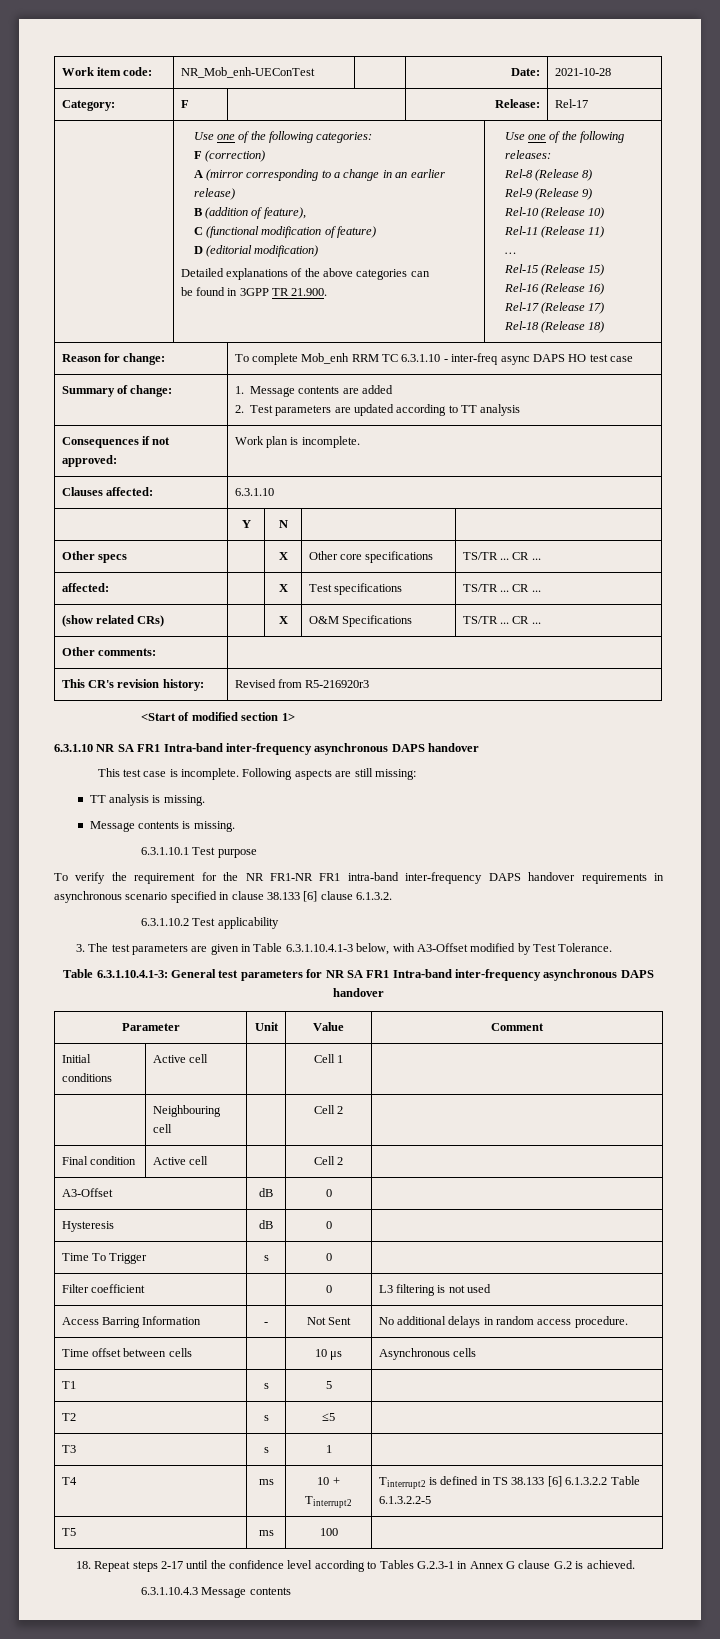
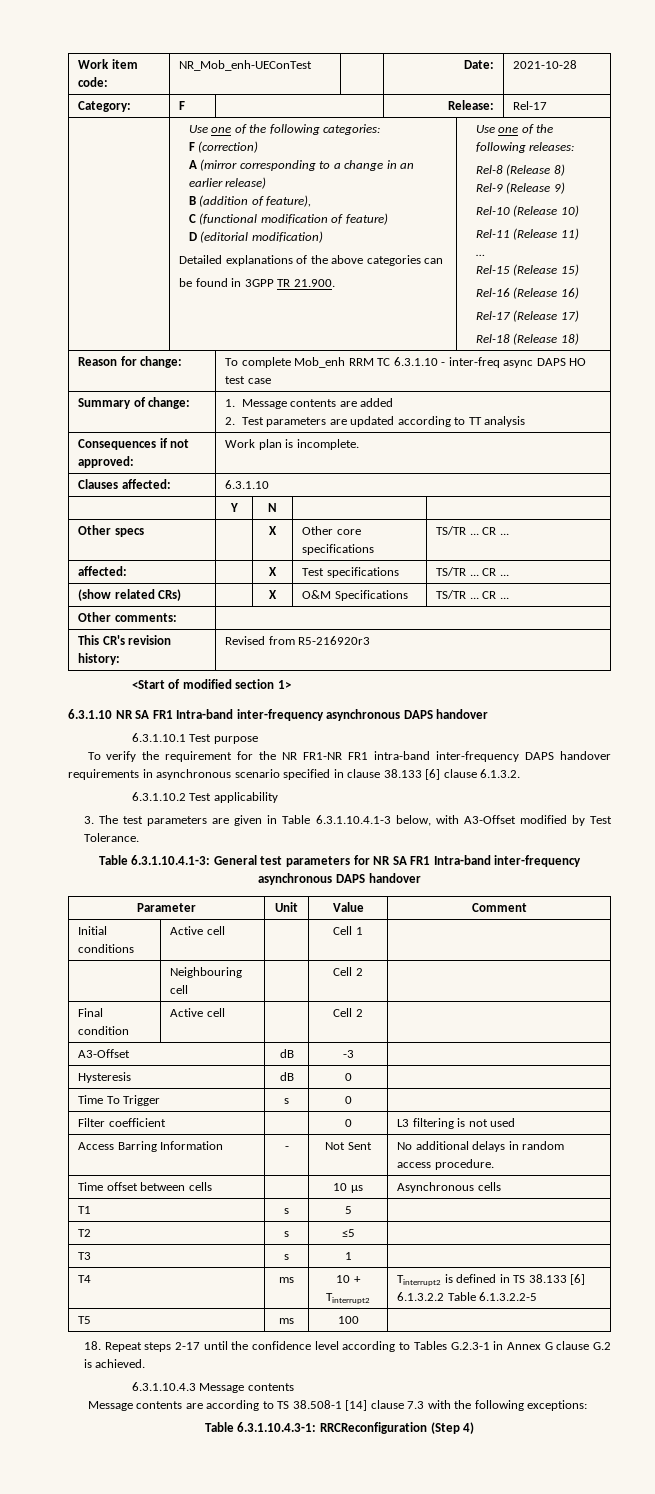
[97,768,416,780] [89,794,205,806] [89,821,235,832] // This test case is incomplete. Following aspects are still missing: // TT analysis is missing. // Message contents is missing. -> (489, 714) none
[325,1189,332,1197] 0 -> [342,1050,354,1058] -3
(291, 1591) none -> [87,1400,588,1411] [204,1422,475,1434] // Message contents are according to TS 38.508-1 [14] clause 7.3 with the following exceptions: // Table 6.3.1.10.4.3-1: RRCReconfiguration (Step 4)

